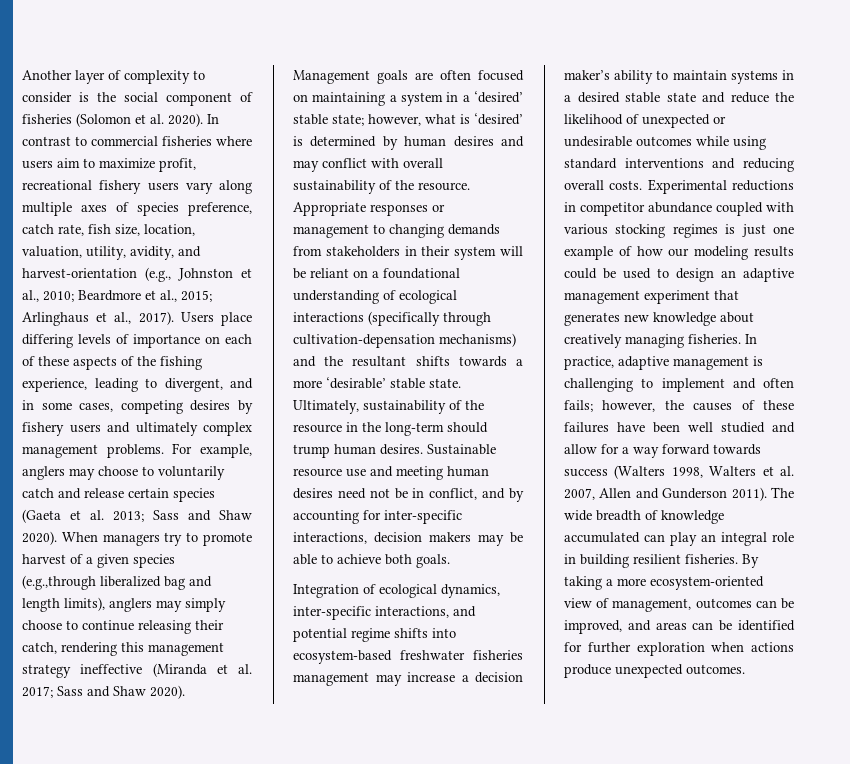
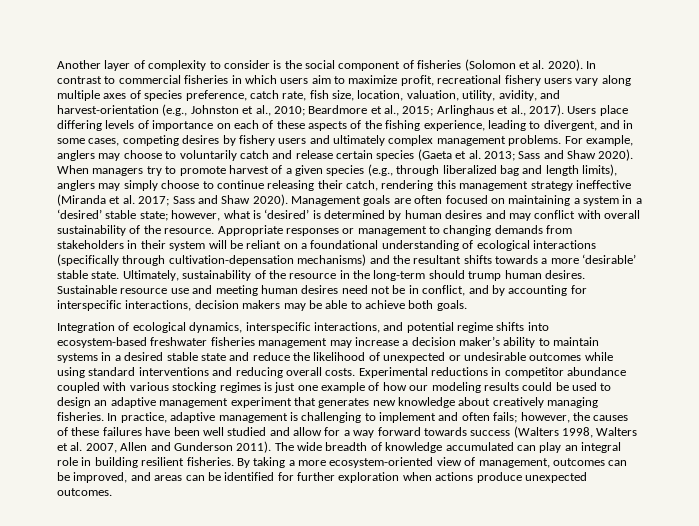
[216,136,252,146] where -> [231,75,277,84] in which
[22,575,96,590] (e.g.,through -> [367,164,440,176] (e.g., through
[384,510,462,524] inter-specific -> [57,300,122,311] interspecific
[293,606,371,620] inter-specific -> [245,322,311,333] interspecific

